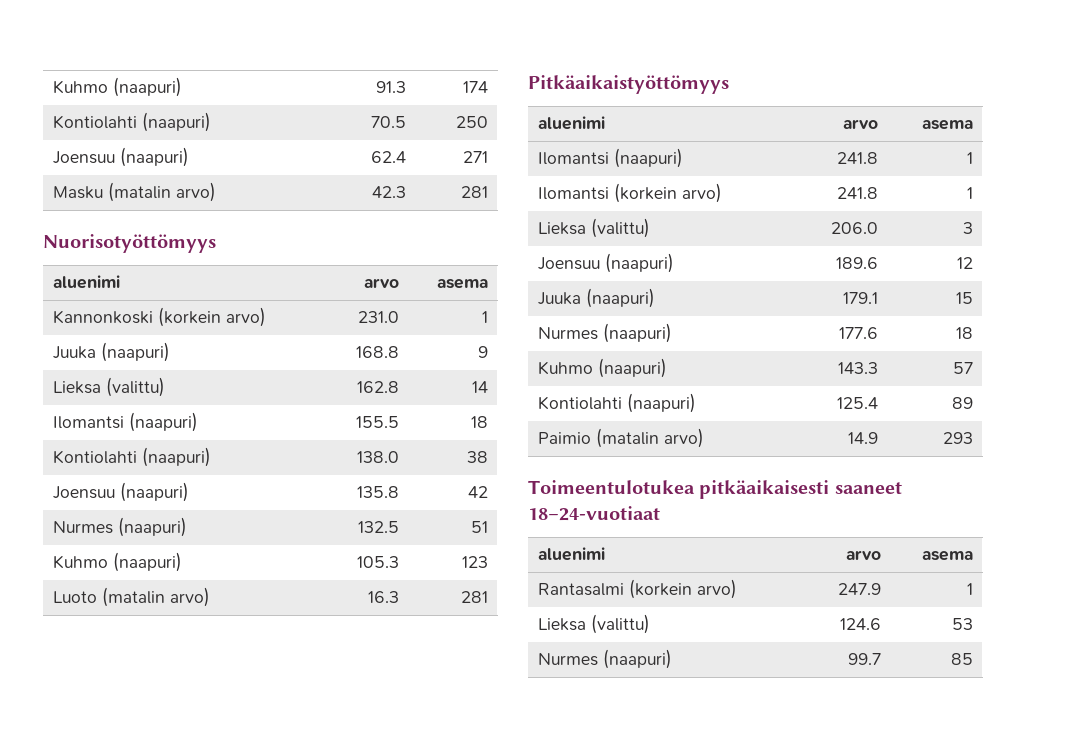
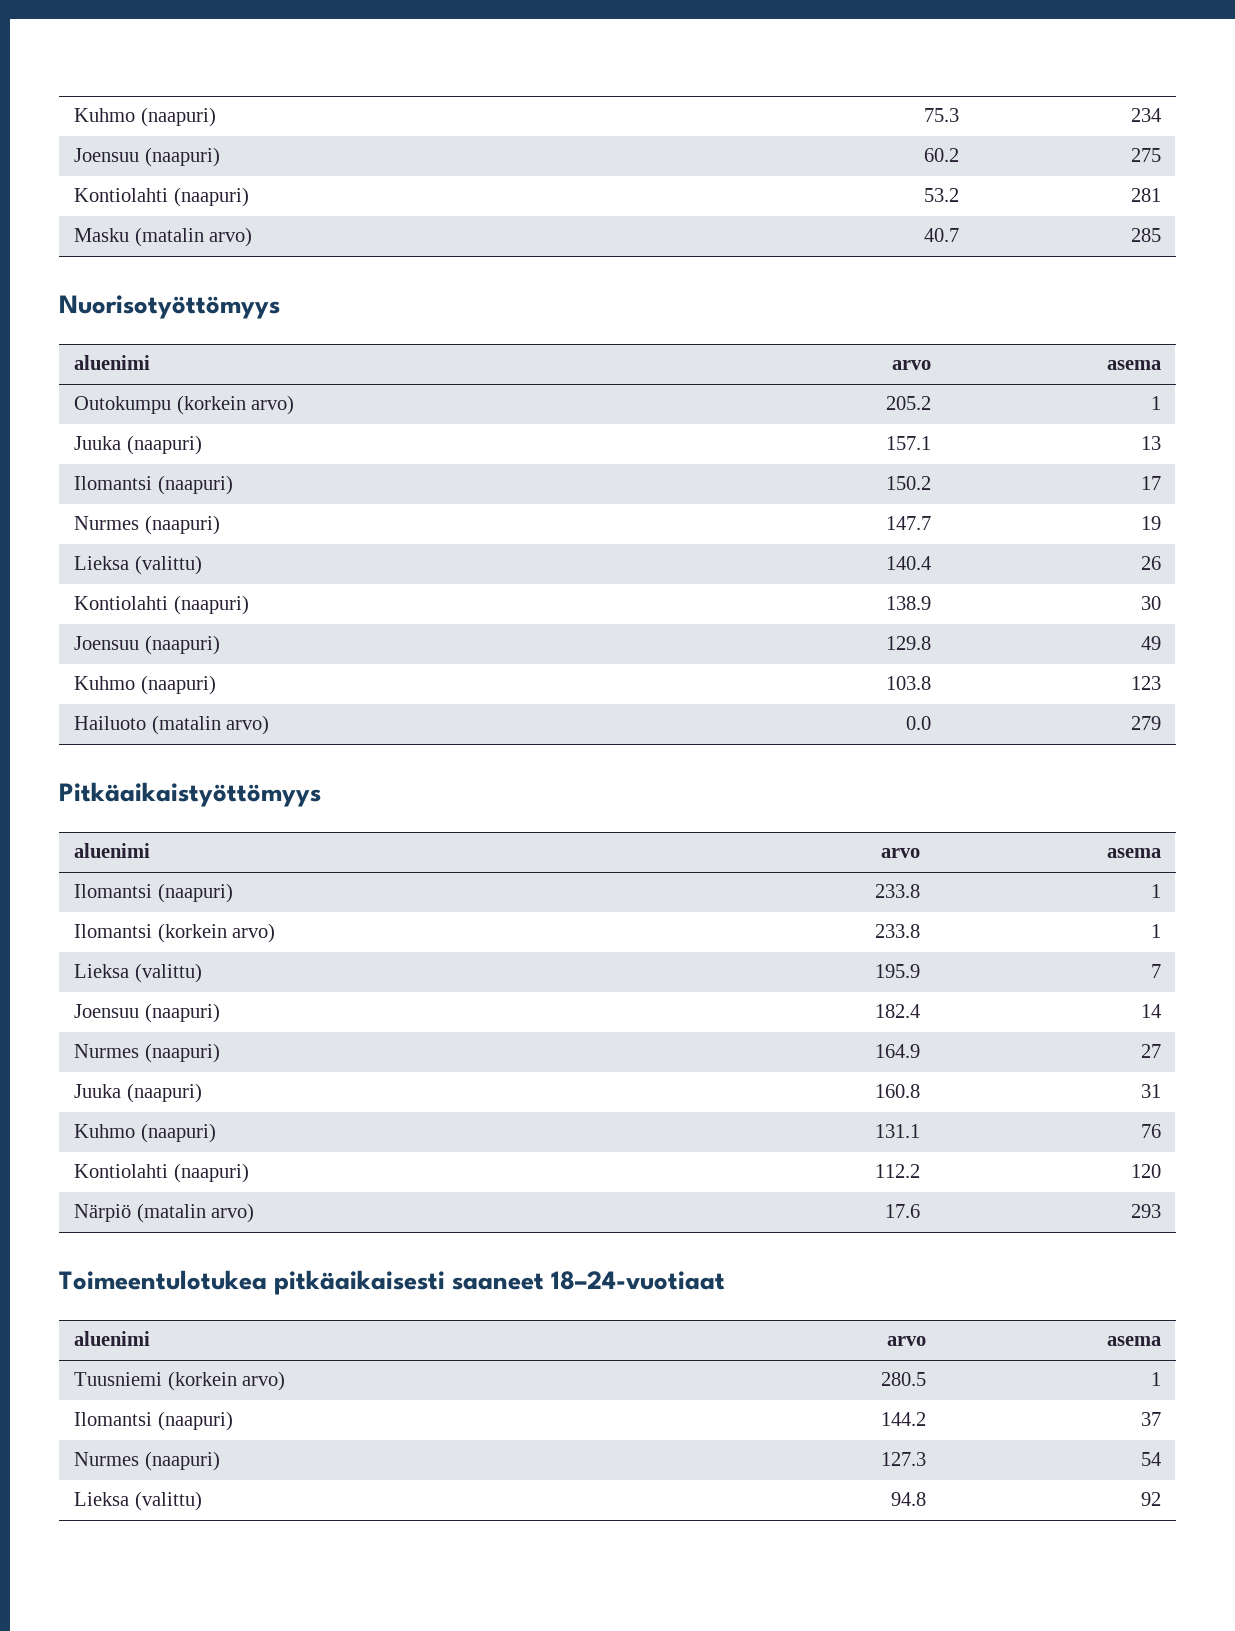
[53,77,183,97] [375,81,406,93] [462,81,488,93] [53,112,212,132] [370,116,406,128] [455,116,488,128] [53,147,190,167] [370,151,406,163] [462,151,488,163] Kuhmo (naapuri) | 91.3 | 174 // Kontiolahti (naapuri) | 70.5 | 250 // Joensuu (naapuri) | 62.4 | 271 -> [74,107,216,127] [923,108,959,122] [1130,108,1161,122] [74,147,220,167] [923,148,959,162] [1130,148,1161,162] [74,187,249,207] [923,188,959,202] [1130,188,1161,202] Kuhmo (naapuri) | 75.3 | 234 // Joensuu (naapuri) | 60.2 | 275 // Kontiolahti (naapuri) | 53.2 | 281
[371,186,406,198] [460,186,488,198] 42.3 | 281 -> [923,228,959,242] [1130,228,1161,242] 40.7 | 285
[53,307,267,327] [357,311,399,323] Kannonkoski (korkein arvo) | 231.0 -> [74,395,295,415] [885,396,931,410] Outokumpu (korkein arvo) | 205.2
[355,346,399,358] [477,346,488,358] [53,377,166,397] [356,381,399,393] [471,381,488,393] [53,412,199,432] [355,416,399,428] [470,416,488,428] [53,447,212,467] [356,451,399,463] [466,451,488,463] [53,482,190,502] [356,486,399,498] [467,486,488,498] [53,517,188,537] [357,521,399,533] [470,521,488,533] [53,552,183,572] [356,556,399,568] 168.8 | 9 // Lieksa (valittu) | 162.8 | 14 // Ilomantsi (naapuri) | 155.5 | 18 // Kontiolahti (naapuri) | 138.0 | 38 // Joensuu (naapuri) | 135.8 | 42 // Nurmes (naapuri) | 132.5 | 51 // Kuhmo (naapuri) | 105.3 -> [885,436,931,450] [1140,436,1161,450] [74,475,233,495] [885,476,931,490] [1140,476,1161,490] [74,515,220,535] [885,516,931,530] [1140,516,1161,530] [74,555,202,575] [885,556,931,570] [1140,556,1161,570] [74,595,249,615] [885,596,931,610] [1140,596,1161,610] [74,635,220,655] [885,636,931,650] [1140,636,1161,650] [74,675,216,695] [885,676,931,690] 157.1 | 13 // Ilomantsi (naapuri) | 150.2 | 17 // Nurmes (naapuri) | 147.7 | 19 // Lieksa (valittu) | 140.4 | 26 // Kontiolahti (naapuri) | 138.9 | 30 // Joensuu (naapuri) | 129.8 | 49 // Kuhmo (naapuri) | 103.8
[53,587,211,607] [367,591,399,603] [460,591,488,603] Luoto (matalin arvo) | 16.3 | 281 -> [74,715,270,735] [905,716,931,730] [1130,716,1161,730] Hailuoto (matalin arvo) | 0.0 | 279
[836,152,878,164] 241.8 -> [874,884,920,898] 233.8
[836,187,878,199] [966,187,973,199] [538,218,651,238] [830,222,878,234] [962,222,973,234] [538,253,675,273] [835,257,878,269] [956,257,973,269] [538,288,656,308] [842,292,878,304] [955,292,973,304] [538,323,673,343] [838,327,878,339] [955,327,973,339] [538,358,668,378] [837,362,878,374] [952,362,973,374] [538,393,697,413] [836,397,878,409] [951,397,973,409] [538,428,705,448] [847,432,878,444] 241.8 | 1 // Lieksa (valittu) | 206.0 | 3 // Joensuu (naapuri) | 189.6 | 12 // Juuka (naapuri) | 179.1 | 15 // Nurmes (naapuri) | 177.6 | 18 // Kuhmo (naapuri) | 143.3 | 57 // Kontiolahti (naapuri) | 125.4 | 89 // Paimio (matalin arvo) | 14.9 -> [874,924,920,938] [1150,924,1161,938] [74,963,202,983] [874,964,920,978] [1150,964,1161,978] [74,1003,220,1023] [874,1004,920,1018] [1140,1004,1161,1018] [74,1043,220,1063] [874,1044,920,1058] [1140,1044,1161,1058] [74,1083,202,1103] [874,1084,920,1098] [1140,1084,1161,1098] [74,1123,216,1143] [874,1124,920,1138] [1140,1124,1161,1138] [74,1163,249,1183] [874,1164,920,1178] [1130,1164,1161,1178] [74,1203,255,1223] [884,1204,920,1218] 233.8 | 1 // Lieksa (valittu) | 195.9 | 7 // Joensuu (naapuri) | 182.4 | 14 // Nurmes (naapuri) | 164.9 | 27 // Juuka (naapuri) | 160.8 | 31 // Kuhmo (naapuri) | 131.1 | 76 // Kontiolahti (naapuri) | 112.2 | 120 // Närpiö (matalin arvo) | 17.6
[538,579,738,599] [837,583,881,595] [966,583,973,595] [538,614,651,634] [839,618,881,630] [951,618,973,630] [538,649,673,669] [847,653,881,665] [950,653,973,665] Rantasalmi (korkein arvo) | 247.9 | 1 // Lieksa (valittu) | 124.6 | 53 // Nurmes (naapuri) | 99.7 | 85 -> [74,1371,286,1391] [880,1372,926,1386] [1150,1372,1161,1386] [74,1411,233,1431] [880,1412,926,1426] [1140,1412,1161,1426] [74,1451,220,1471] [880,1452,926,1466] [1140,1452,1161,1466] [74,1491,202,1511] [890,1492,926,1506] [1140,1492,1161,1506] Tuusniemi (korkein arvo) | 280.5 | 1 // Ilomantsi (naapuri) | 144.2 | 37 // Nurmes (naapuri) | 127.3 | 54 // Lieksa (valittu) | 94.8 | 92

